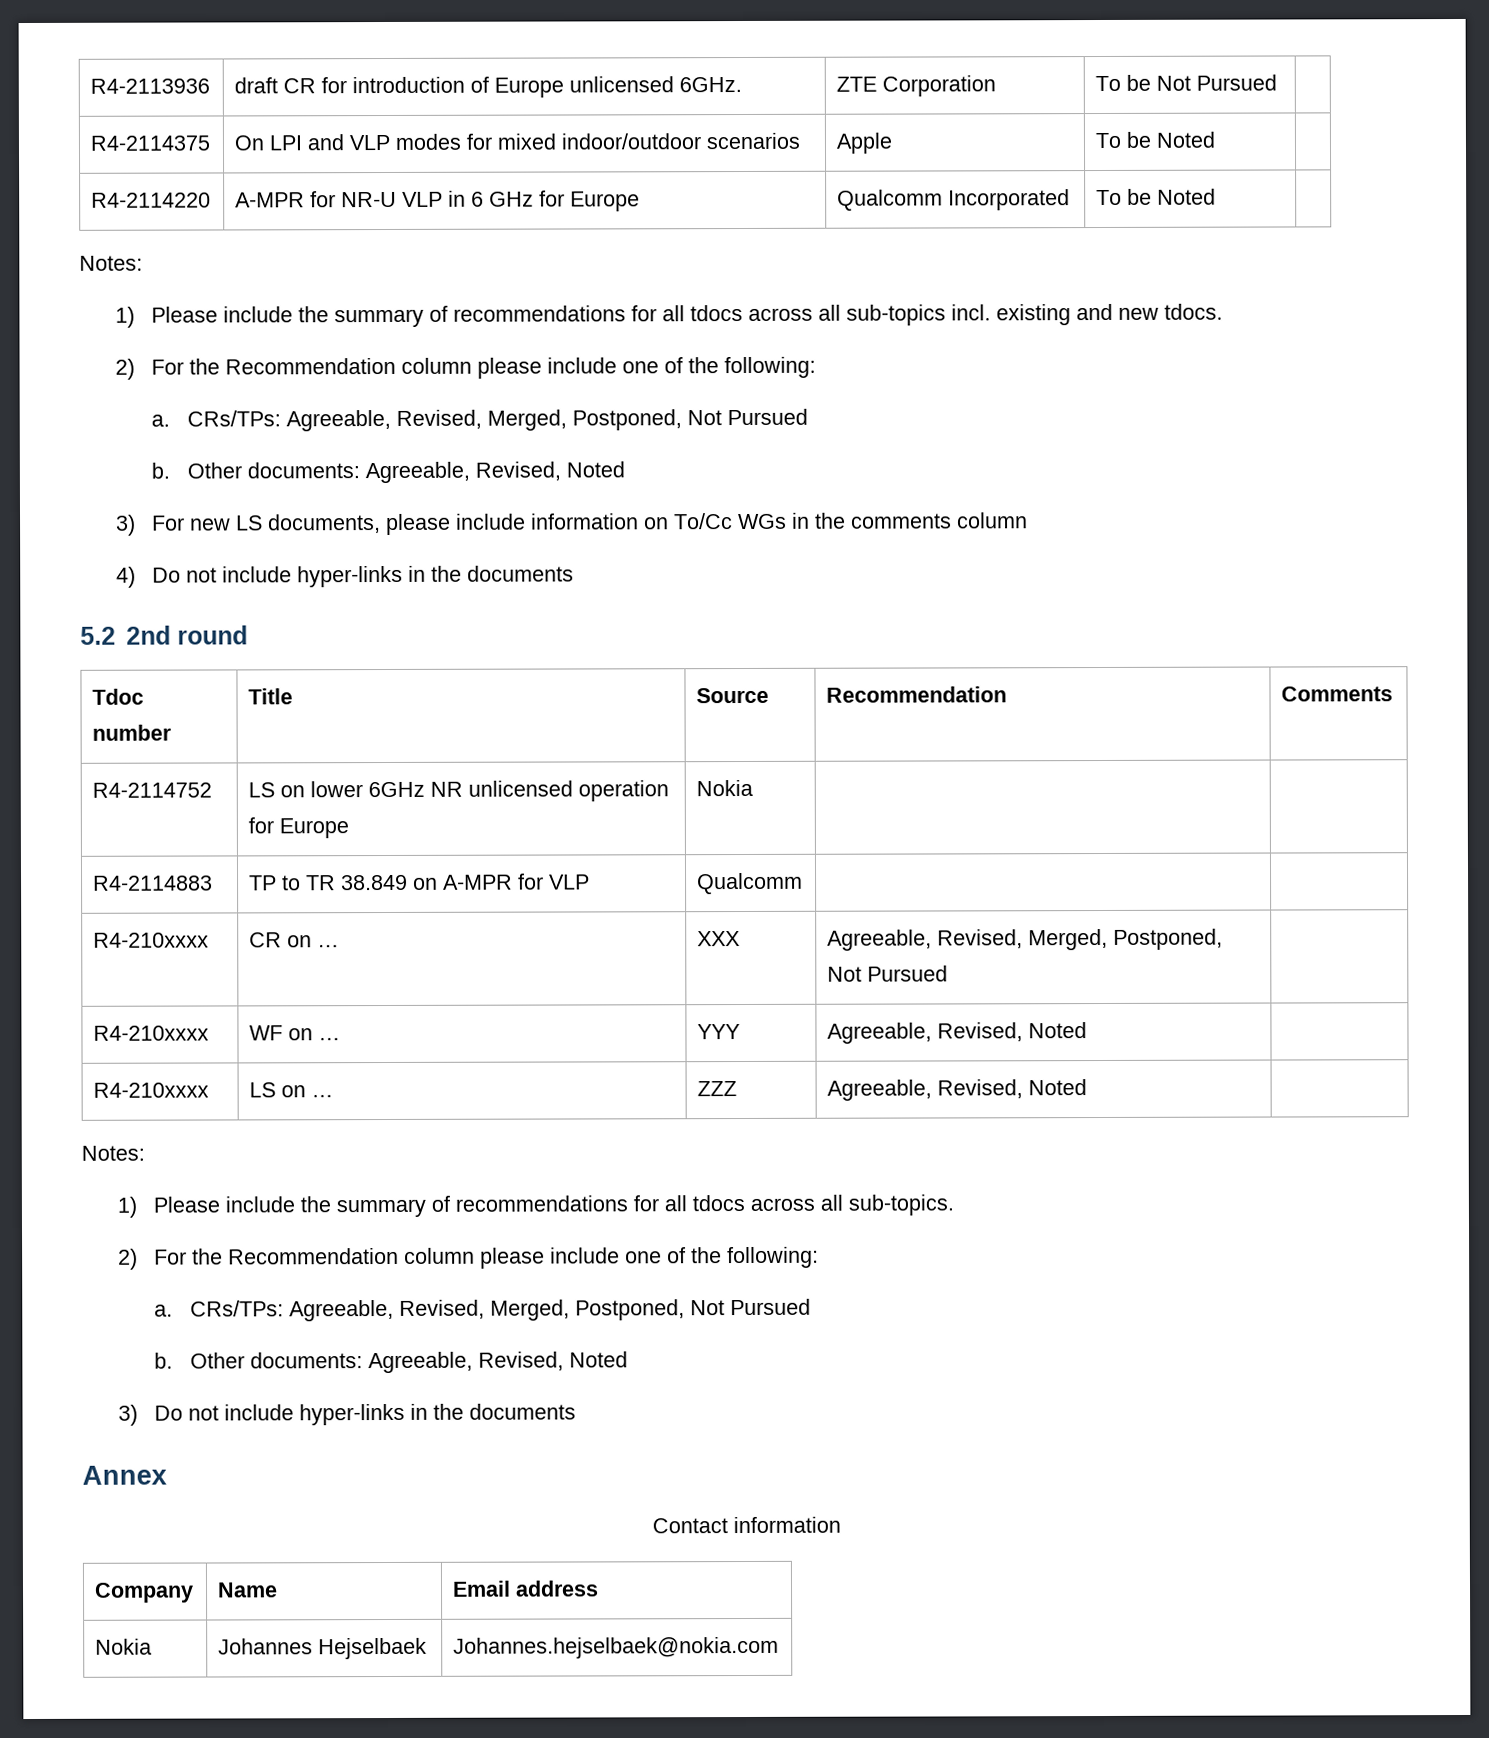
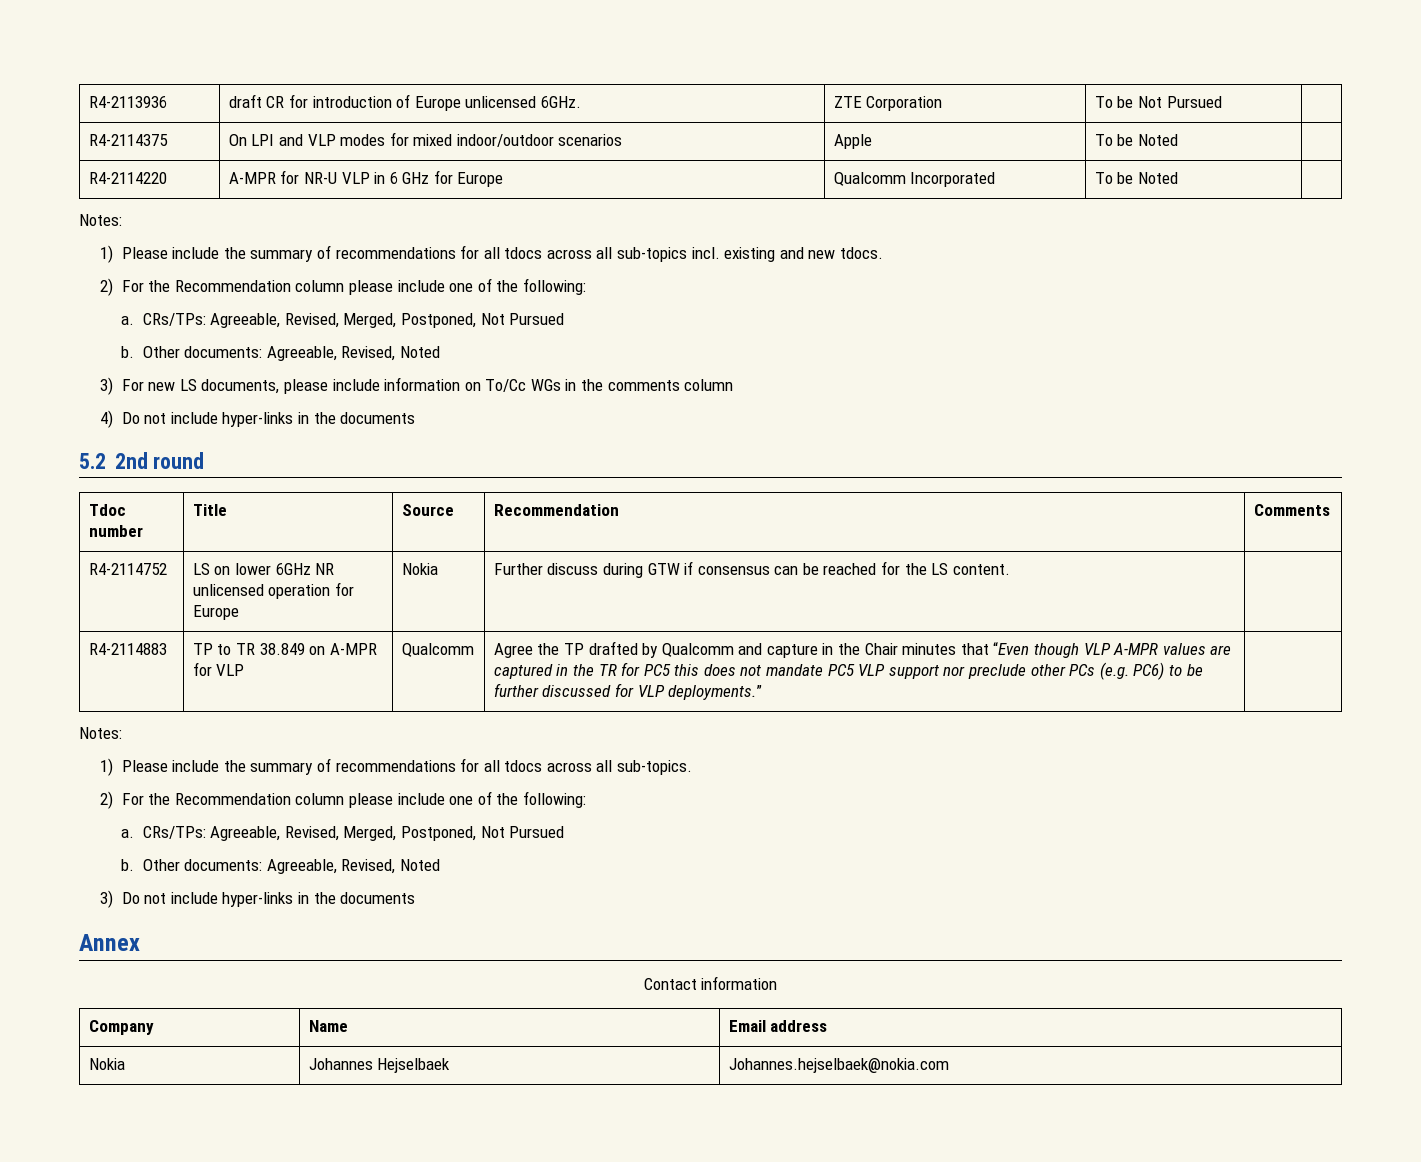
(754, 788) none -> [493,561,1010,578] Further discuss during GTW if consensus can be reached for the LS content.
[93,932,210,948] [249,932,341,948] [697,931,741,947] [827,928,1224,951] [827,965,949,982] [93,1025,210,1041] [249,1025,342,1041] [697,1024,741,1040] [827,1022,1088,1044] [93,1082,210,1098] [249,1082,335,1098] [697,1081,738,1097] [827,1079,1088,1101] | // R4-210xxxx | CR on … | XXX | Agreeable, Revised, Merged, Postponed, Not Pursued | // R4-210xxxx | WF on … | YYY | Agreeable, Revised, Noted | // R4-210xxxx | LS on … | ZZZ | Agreeable, Revised, Noted -> [493,641,1232,658] [493,662,1203,680] [493,683,763,700] Agree the TP drafted by Qualcomm and capture in the Chair minutes that “Even though VLP A-MPR values are captured in the TR for PC5 this does not mandate PC5 VLP support nor preclude other PCs (e.g. PC6) to be further discussed for VLP deployments.”

